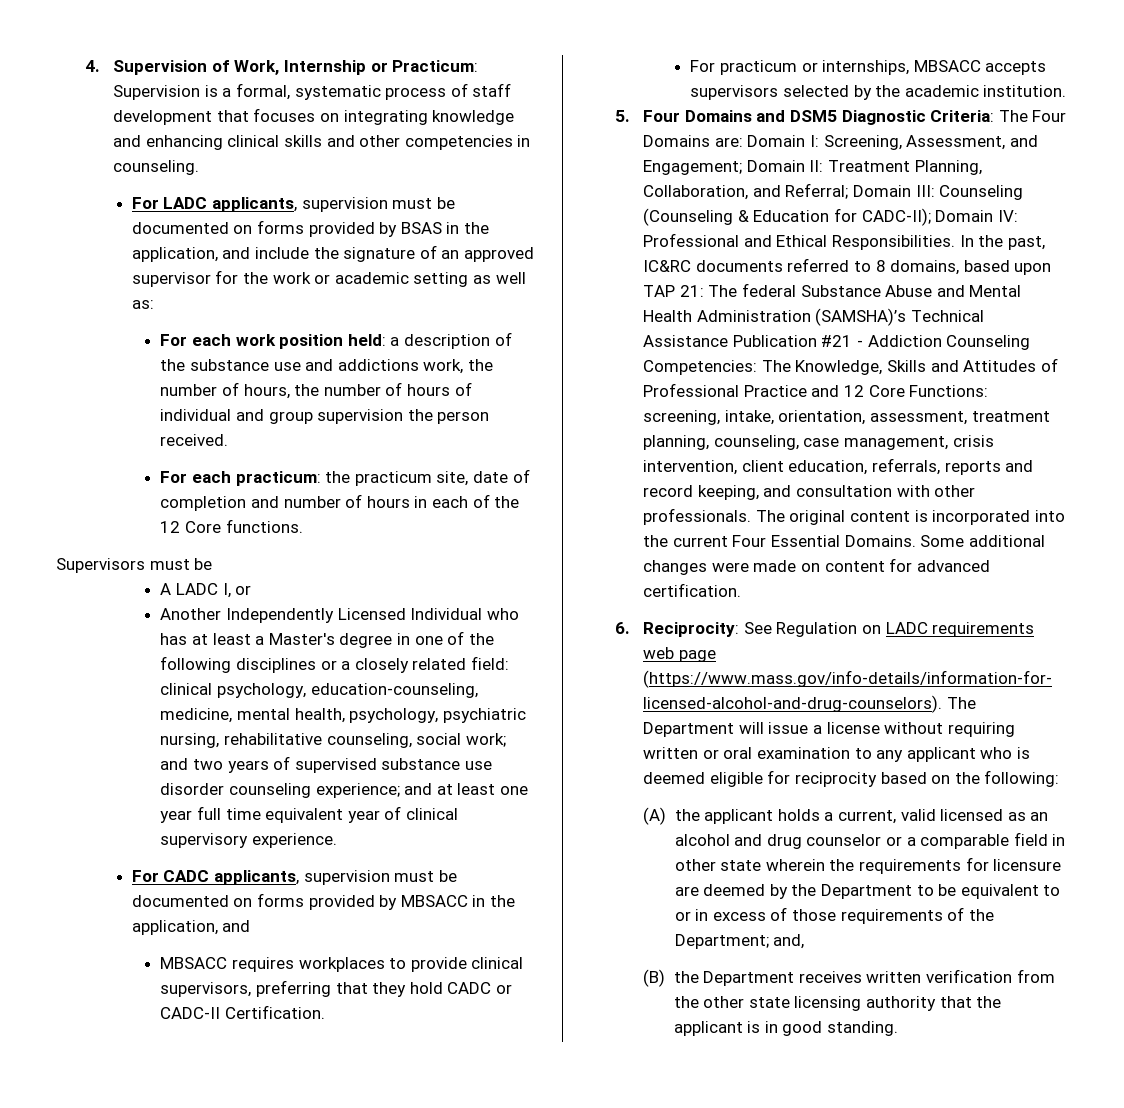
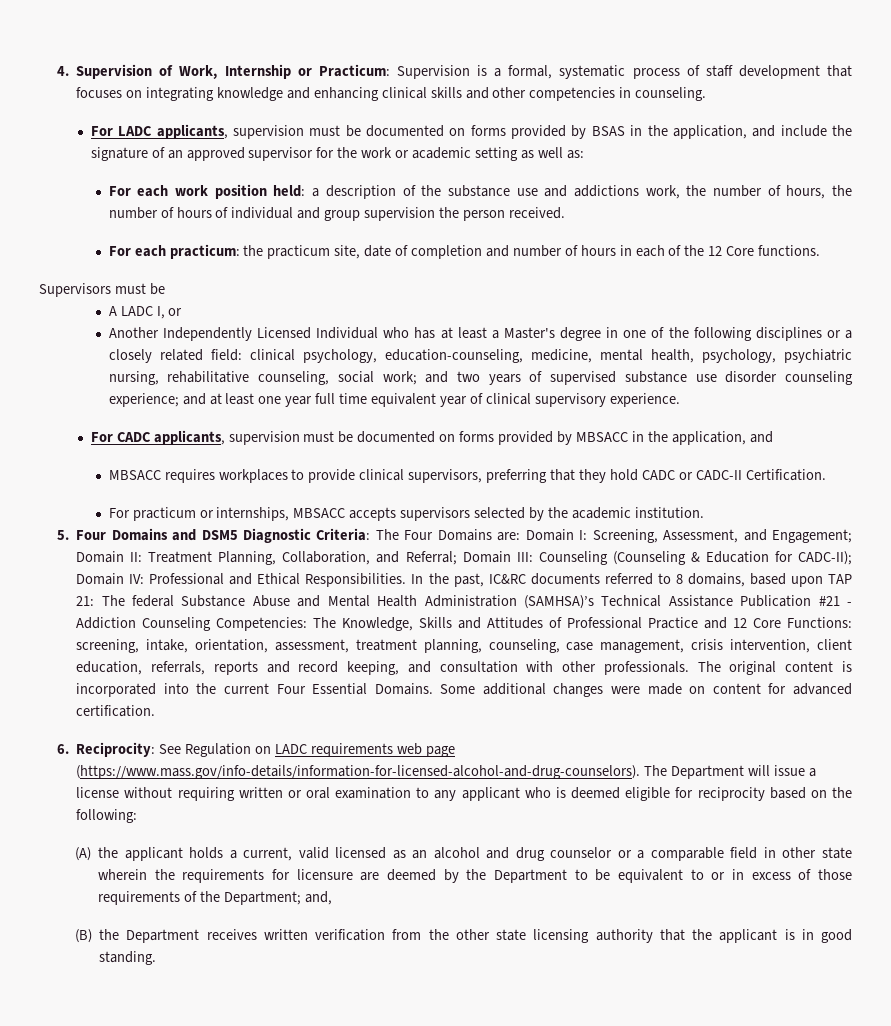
[815,308,907,326] (SAMSHA)’s -> [523,595,594,609] (SAMHSA)’s

